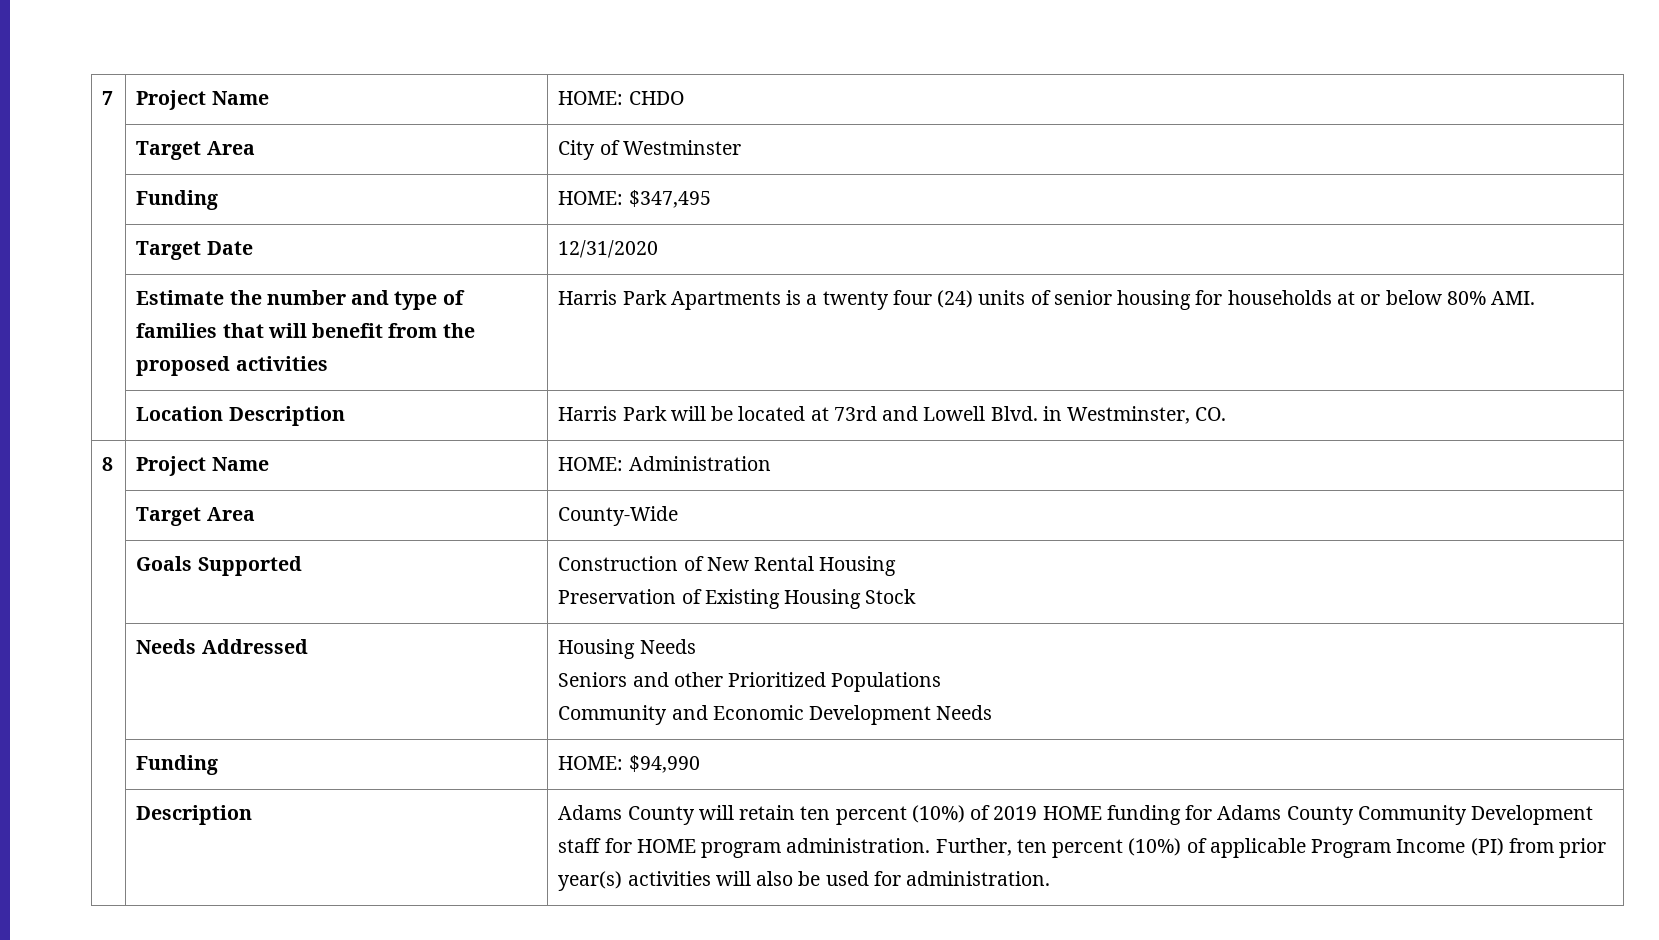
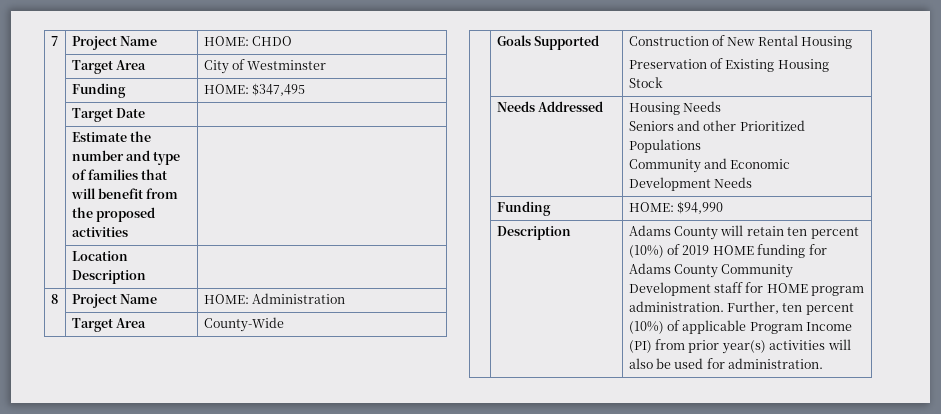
[558,240,659,258] 12/31/2020 -> (146, 113) none
[558,290,1536,310] [136,406,345,426] [558,406,1227,424] Harris Park Apartments is a twenty four (24) units of senior housing for households at or below 80% AMI. // | Location Description | Harris Park will be located at 73rd and Lowell Blvd. in Westminster, CO. -> [71,251,128,261] [71,270,146,284] // | Location Description |

